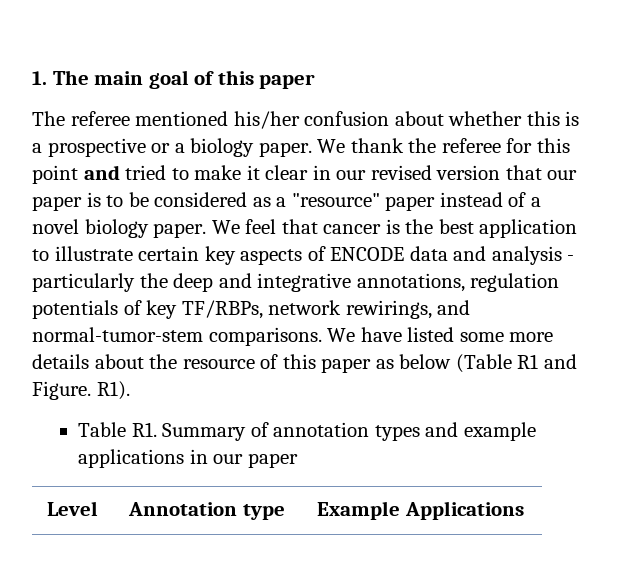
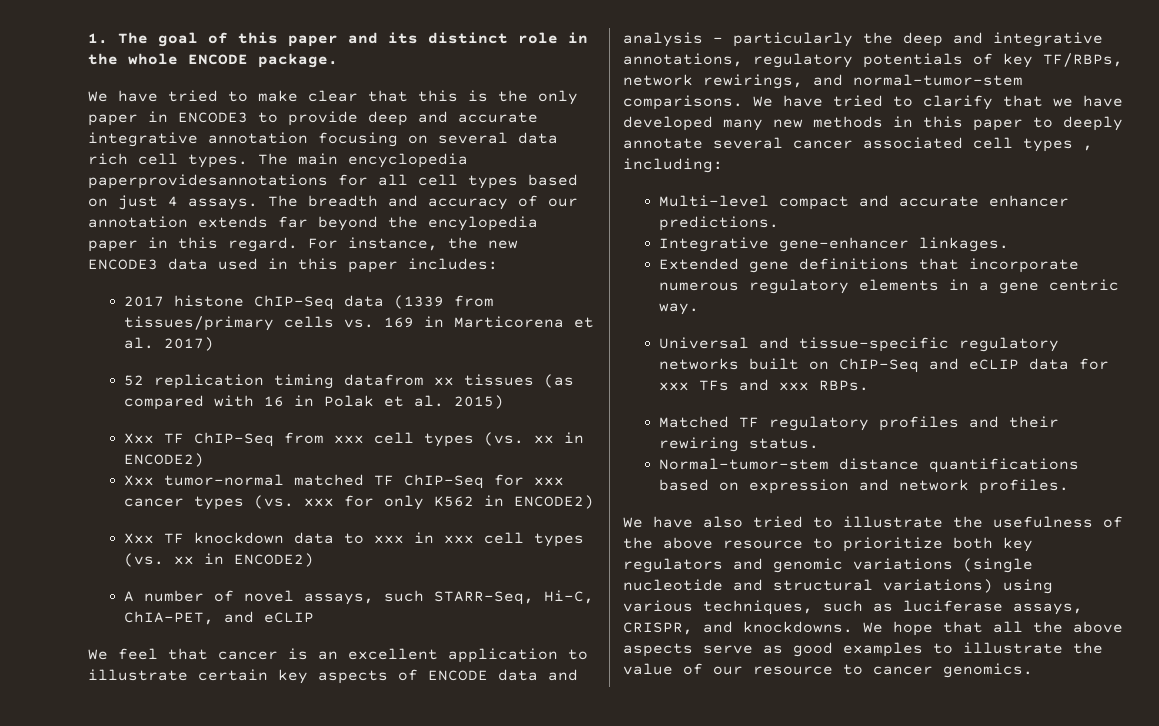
[94,71,144,85] main -> (148, 38) none
[32,111,580,129] [32,138,570,157] [32,165,578,184] [32,192,541,211] [32,219,207,238] // The referee mentioned his/her confusion about whether this is a prospective or a biology paper. We thank the referee for this point and tried to make it clear in our revised version that our paper is to be considered as a "resource" paper instead of a novel biology paper. -> [348,32,588,44] [88,53,338,68] [88,90,578,105] [88,111,538,126] [88,132,558,147] [88,153,468,168] [88,174,578,189] [88,195,578,210] [88,216,538,231] [88,237,518,252] [88,258,498,273] [123,295,494,310] [123,316,594,331] [123,337,214,351] [123,374,574,389] [123,395,504,410] [123,432,584,447] [123,453,204,467] [123,474,564,489] [123,495,594,510] [123,532,584,547] [123,553,314,567] [123,590,594,605] [123,611,314,625] and its distinct role in the whole ENCODE package. // We have tried to make clear that this is the only paper in ENCODE3 to provide deep and accurate integrative annotation focusing on several data rich cell types. The main encyclopedia paperprovidesannotations for all cell types based on just 4 assays. The breadth and accuracy of our annotation extends far beyond the encylopedia paper in this regard. For instance, the new ENCODE3 data used in this paper includes: // 2017 histone ChIP-Seq data (1339 from tissues/primary cells vs. 169 in Marticorena et al. 2017) // 52 replication timing datafrom xx tissues (as compared with 16 in Polak et al. 2015) // Xxx TF ChIP-Seq from xxx cell types (vs. xx in ENCODE2) // Xxx tumor-normal matched TF ChIP-Seq for xxx cancer types (vs. xxx for only K562 in ENCODE2) // Xxx TF knockdown data to xxx in xxx cell types (vs. xx in ENCODE2) // A number of novel assays, such STARR-Seq, Hi-C, ChIA-PET, and eCLIP //
[405,219,474,234] the best -> [318,648,438,660] an excellent
[470,273,560,292] regulation -> [753,53,853,68] regulatory
[407,327,554,342] [32,354,577,373] [32,381,130,400] [78,422,536,441] [78,449,298,468] [47,501,99,516] [128,502,285,520] [317,501,524,520] listed some more details about the resource of this paper as below (Table R1 and Figure. R1). // Table R1. Summary of annotation types and example applications in our paper // Level | Annotation type | Example Applications -> [833,95,1123,110] [623,116,1123,131] [623,137,1093,152] [623,158,723,173] [658,195,1069,210] [658,216,779,231] [658,237,1009,252] [658,258,1079,273] [658,279,1119,294] [658,303,699,315] [658,337,1059,352] [658,358,1109,373] [658,379,869,391] [658,416,1059,431] [658,437,819,452] [658,458,1079,473] [658,479,1069,494] [623,516,1123,528] [623,537,1033,552] [623,558,1033,573] [623,579,1053,594] [623,600,1083,615] [623,621,1123,636] [623,642,1103,657] [623,663,1033,678] tried to clarify that we have developed many new methods in this paper to deeply annotate several cancer associated cell types , including: // Multi-level compact and accurate enhancer predictions. // Integrative gene-enhancer linkages. // Extended gene definitions that incorporate numerous regulatory elements in a gene centric way. // Universal and tissue-specific regulatory networks built on ChIP-Seq and eCLIP data for xxx TFs and xxx RBPs. // Matched TF regulatory profiles and their rewiring status. // Normal-tumor-stem distance quantifications based on expression and network profiles. // We have also tried to illustrate the usefulness of the above resource to prioritize both key regulators and genomic variations (single nucleotide and structural variations) using various techniques, such as luciferase assays, CRISPR, and knockdowns. We hope that all the above aspects serve as good examples to illustrate the value of our resource to cancer genomics.

